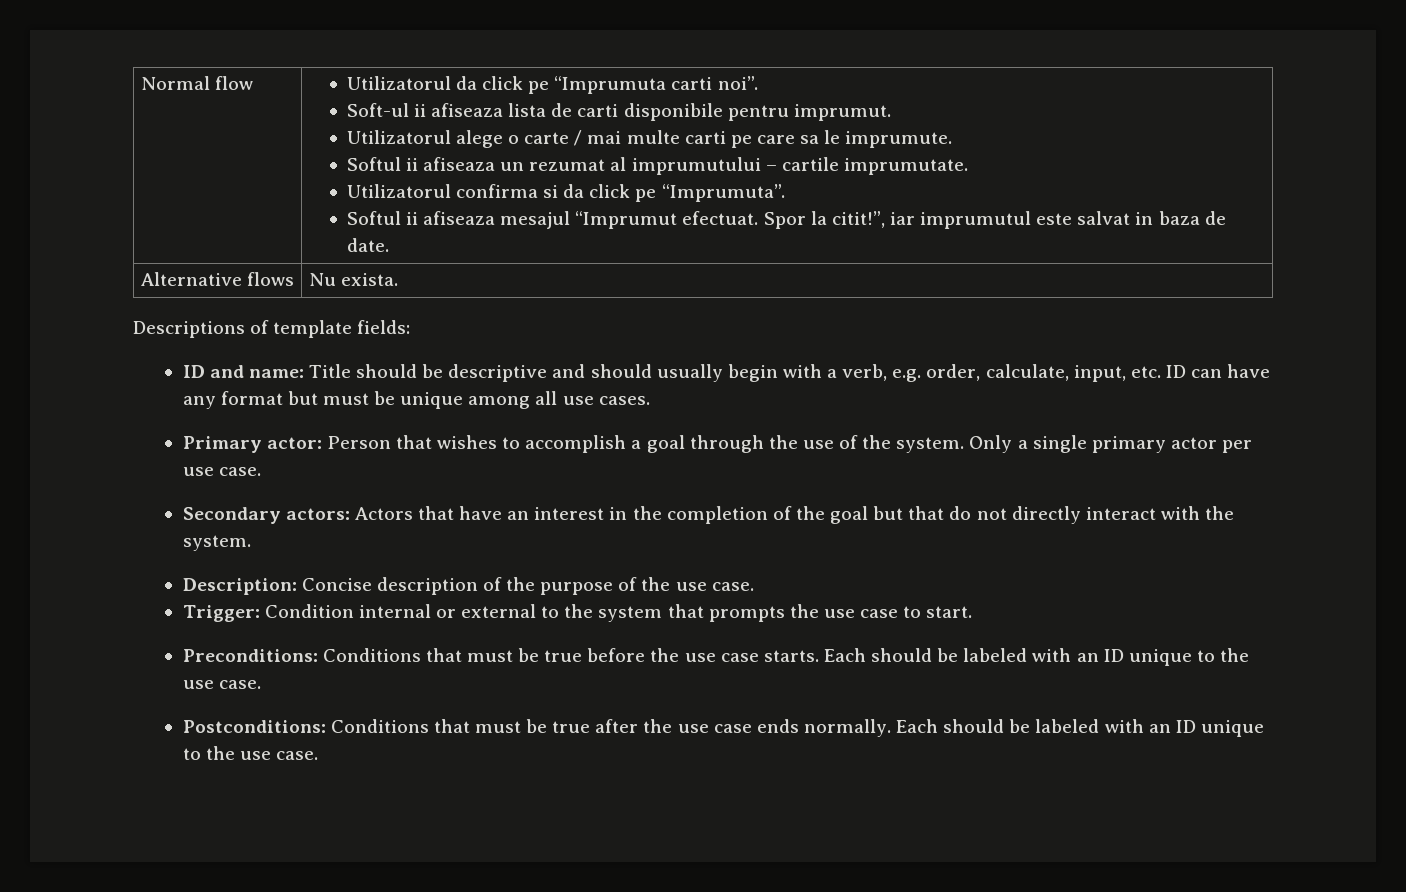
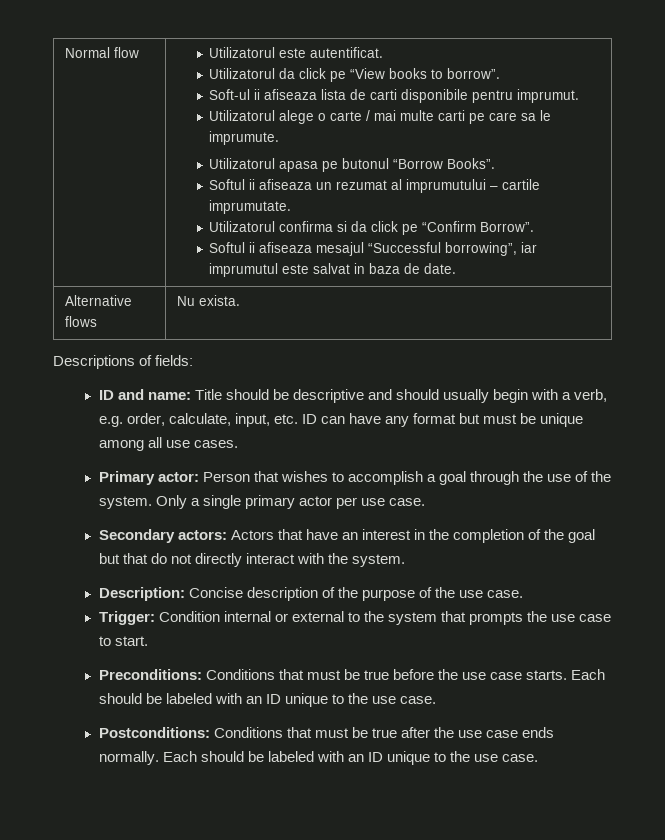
[455,76,759,94] da click pe “Imprumuta carti noi”. -> [279,47,384,58] [209,68,501,82] este autentificat. // Utilizatorul da click pe “View books to borrow”.
(953, 139) none -> [209,158,496,172] // Utilizatorul apasa pe butonul “Borrow Books”.
[661,184,786,202] “Imprumuta”. -> [422,221,535,232] “Confirm Borrow”.
[575,211,885,229] “Imprumut efectuat. Spor la citit!”, -> [368,242,518,256] “Successful borrowing”,
[273,320,353,338] template -> (153, 360) none

